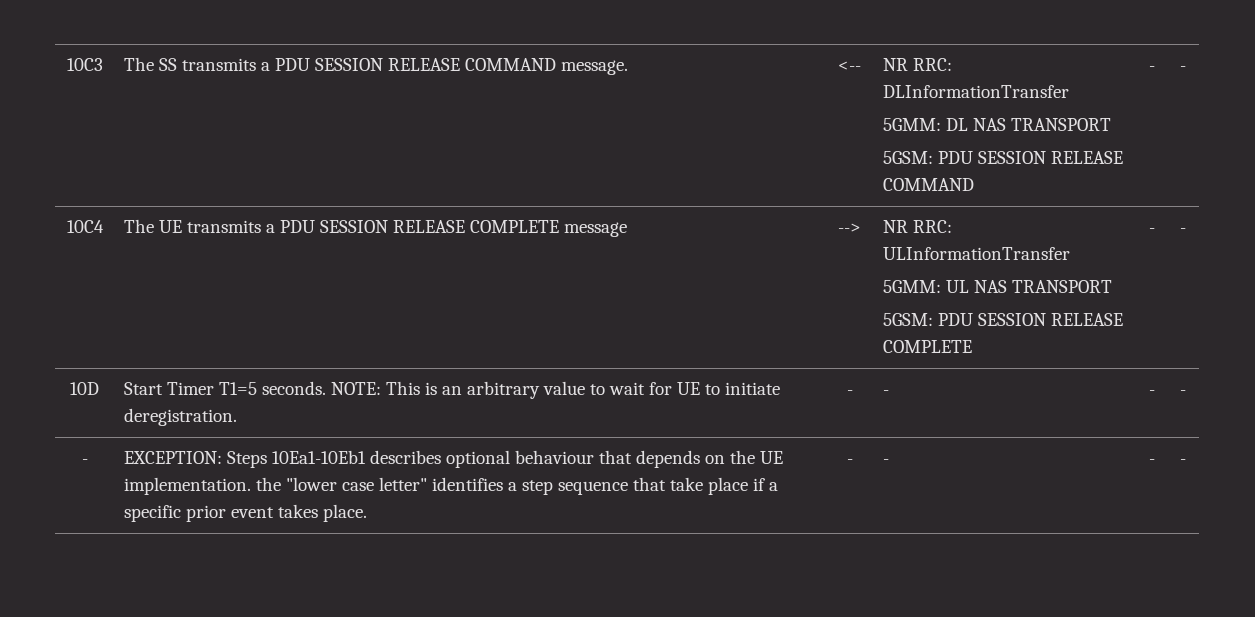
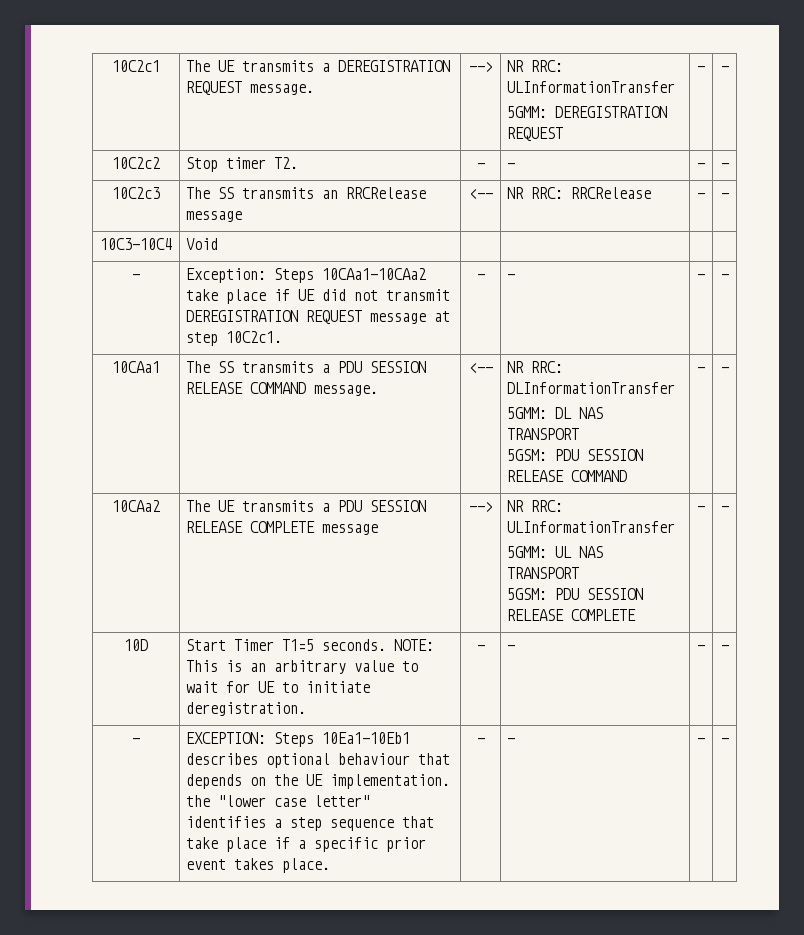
[66,58,103,71] 10C3 -> [112,60,160,72] [186,60,451,72] [186,81,315,95] [468,62,493,72] [507,60,564,72] [507,81,676,93] [507,106,668,118] [507,127,564,141] [697,66,705,72] [720,66,729,72] [112,157,160,169] [186,157,299,172] [476,163,485,169] [507,163,516,169] [697,163,705,169] [720,163,729,169] [112,187,160,199] [186,187,427,199] [186,211,243,222] [468,189,493,199] [507,187,652,199] [697,193,705,199] [720,193,729,199] [100,238,172,250] [186,238,219,250] [132,274,140,280] [186,268,427,283] [186,289,451,304] [186,310,451,324] [186,331,283,346] [476,274,485,280] [507,274,516,280] [697,274,705,280] [720,274,729,280] [112,361,160,373] 10C2c1 | The UE transmits a DEREGISTRATION REQUEST message. | --> | NR RRC: ULInformationTransfer // 5GMM: DEREGISTRATION REQUEST | - | - // 10C2c2 | Stop timer T2. | - | - | - | - // 10C2c3 | The SS transmits an RRCRelease message | <-- | NR RRC: RRCRelease | - | - // 10C3-10C4 | Void | | | | // - | Exception: Steps 10CAa1-10CAa2 take place if UE did not transmit DEREGISTRATION REQUEST message at step 10C2c1. | - | - | - | - // 10CAa1
[66,220,104,233] 10C4 -> [112,500,160,512] 10CAa2

